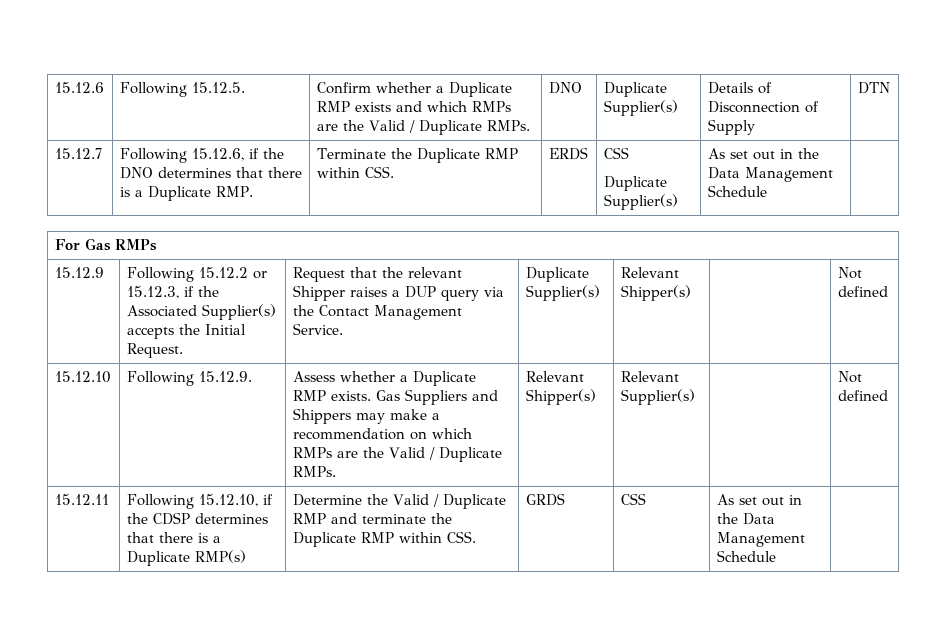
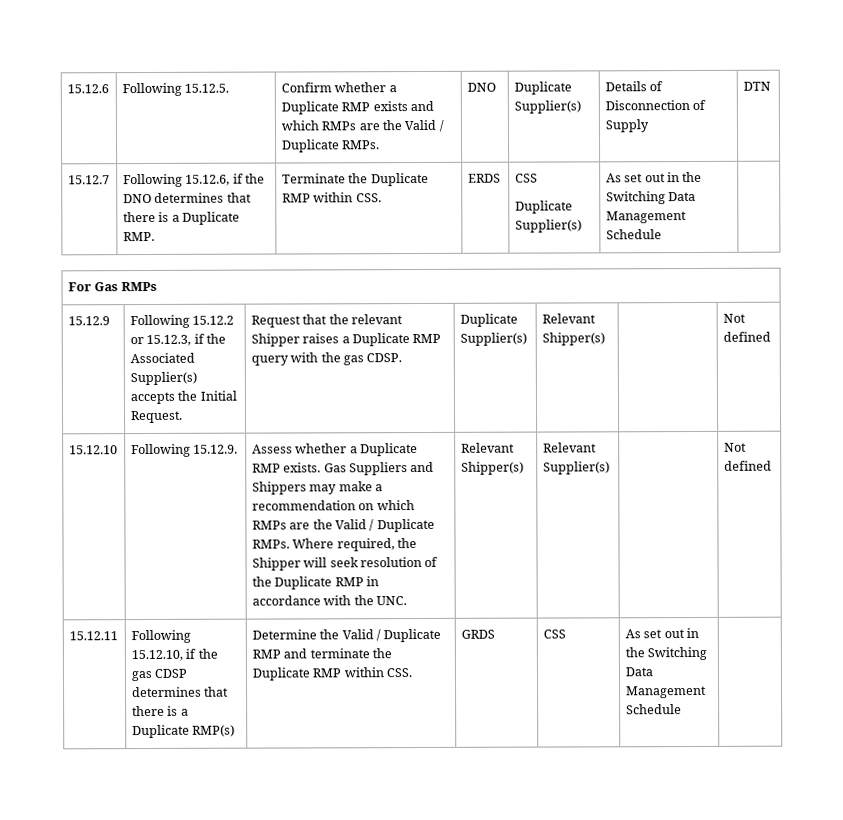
(819, 153) none -> [605,191,666,205] Switching
[404,286,504,301] [292,305,462,320] [292,323,343,335] DUP query via the Contact Management Service. -> [352,333,442,347] [250,352,403,366] Duplicate RMP query with the gas CDSP.
(336, 471) none -> [292,538,418,552] [251,556,439,571] [251,576,380,590] [251,595,408,606] Where required, the Shipper will seek resolution of the Duplicate RMP in accordance with the UNC.
(148, 518) none -> [130,670,152,682] gas
(738, 518) none -> [647,646,708,661] Switching

